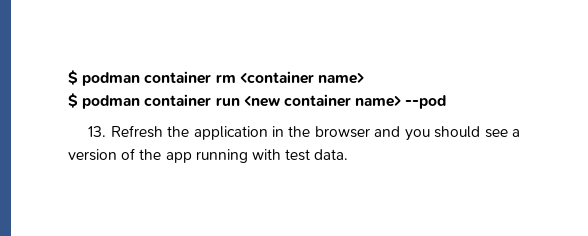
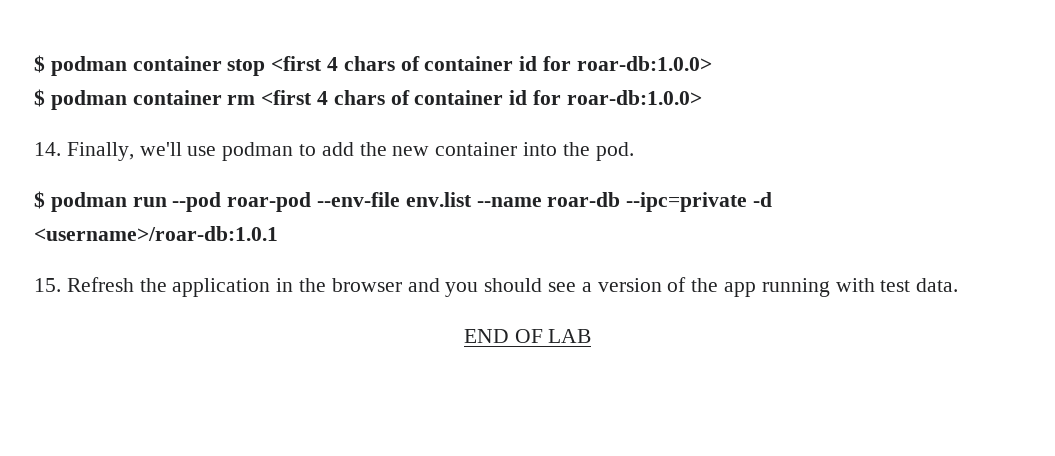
[68,70,364,86] [68,93,447,109] [88,126,107,137] $ podman container rm <container name> // $ podman container run <new container name> --pod // 13. -> [34,55,712,76] [34,89,702,110] [34,142,634,161] [34,191,773,212] [34,226,278,241] [34,278,61,292] $ podman container stop <first 4 chars of container id for roar-db:1.0.0> // $ podman container rm <first 4 chars of container id for roar-db:1.0.0> // 14. Finally, we'll use podman to add the new container into the pod. // $ podman run --pod roar-pod --env-file env.list --name roar-db --ipc=private -d <username>/roar-db:1.0.1 // 15.
(349, 154) none -> [463,329,592,343] // END OF LAB

